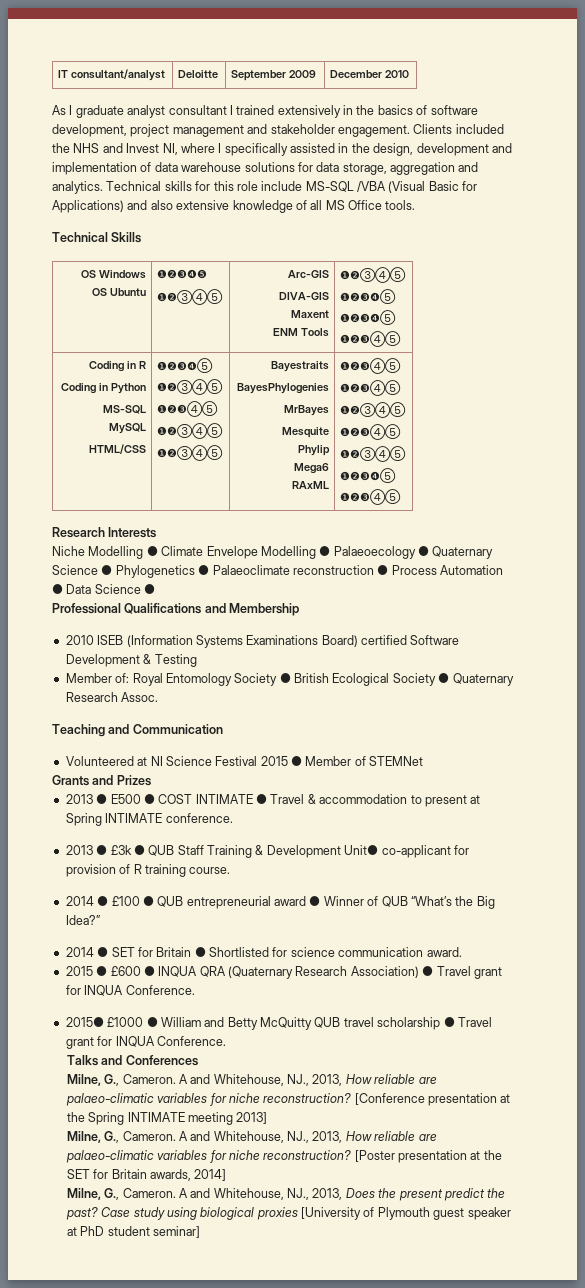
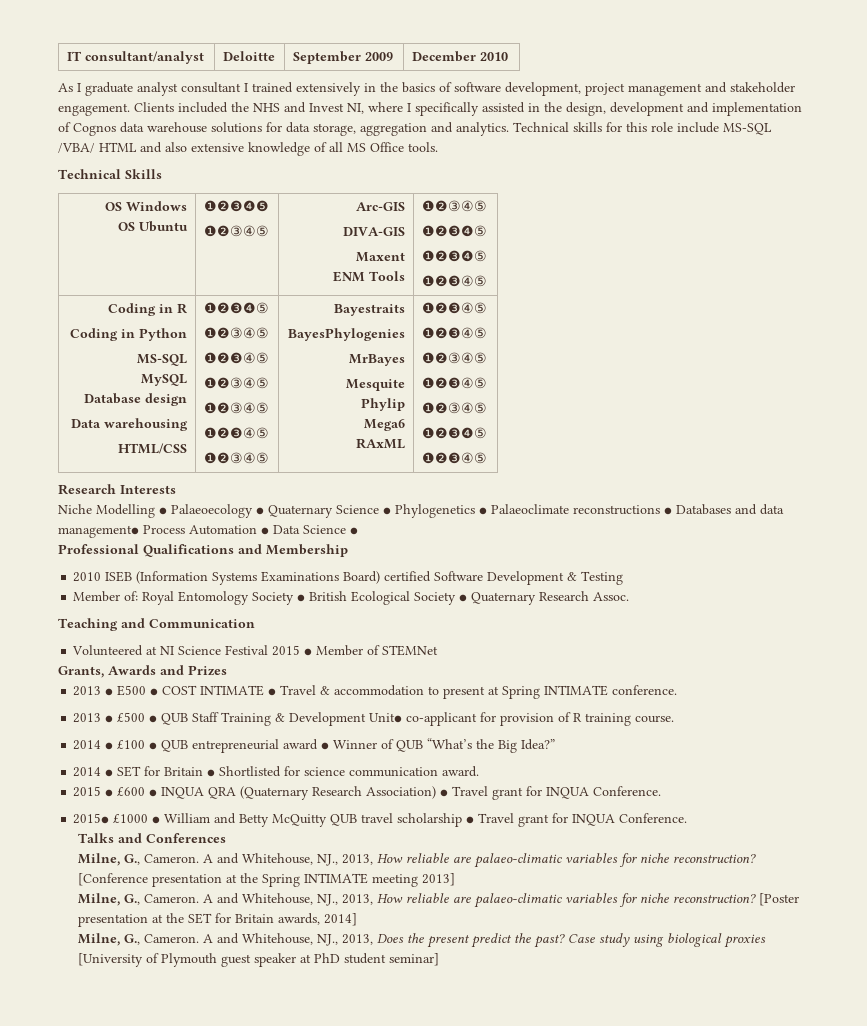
(152, 167) none -> [73,123,116,136] Cognos
[357,181,478,193] [52,200,124,213] /VBA (Visual Basic for Applications) -> [58,142,137,153] /VBA/ HTML
(147, 428) none -> [84,393,188,406] [71,418,189,431] // Database design // Data warehousing
(223, 453) none -> [203,427,269,439] [203,452,269,464] // ❶❷❸④⑤ // ❶❷③④⑤
[161,546,331,559] Climate Envelope Modelling ● -> (167, 511) none
[292,565,389,575] reconstruction ● -> [573,504,784,515] [58,525,139,538] reconstructions ● Databases and data management●
[52,775,89,786] Grants -> [58,665,156,678] Grants, Awards
[110,845,132,855] £3k -> [117,712,146,722] £500

